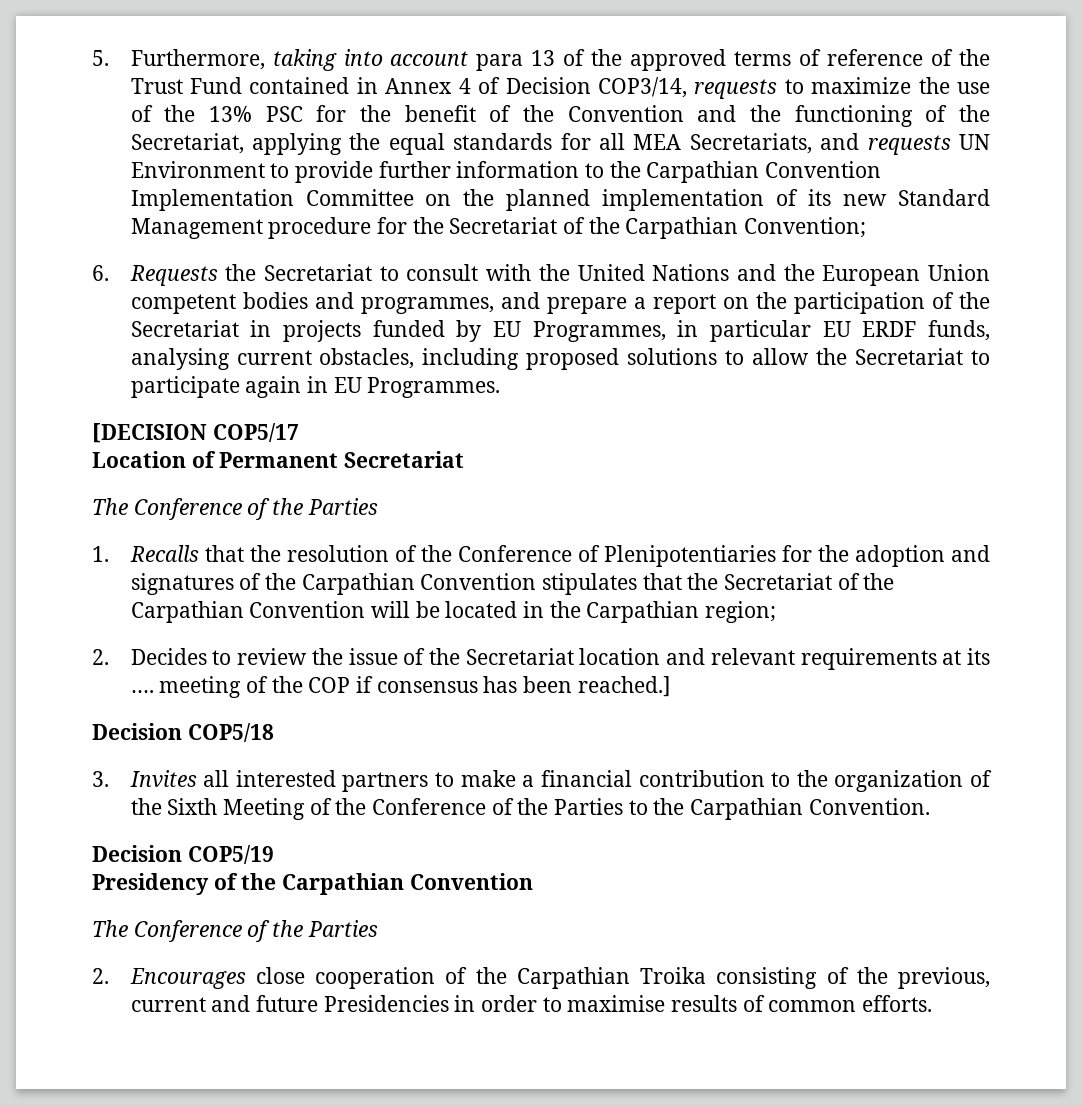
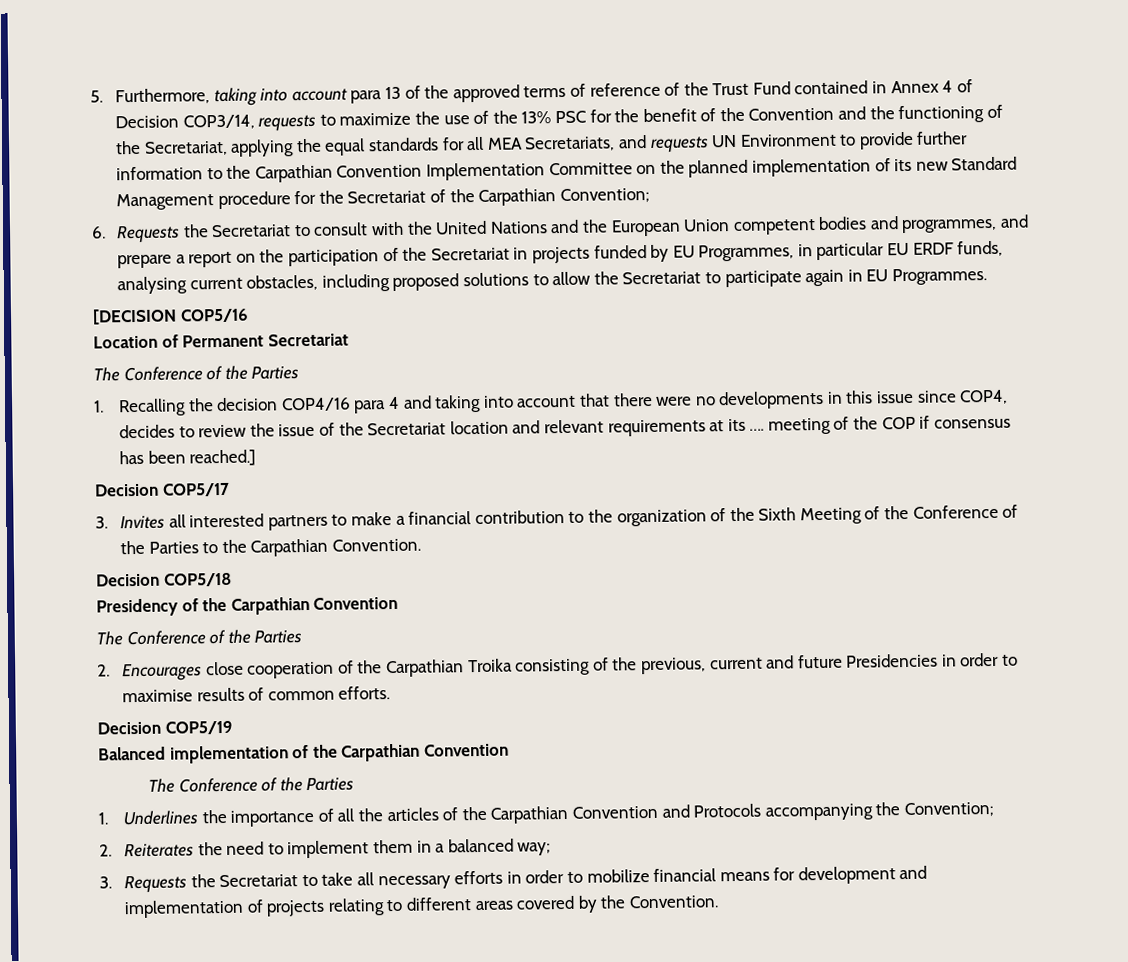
[212,423,299,442] COP5/17 -> [179,308,249,323] COP5/16
[129,545,991,567] [130,573,895,595] [130,601,776,623] [92,648,207,665] Recalls that the resolution of the Conference of Plenipotentiaries for the adoption and signatures of the Carpathian Convention stipulates that the Secretariat of the Carpathian Convention will be located in the Carpathian region; // 2. Decides -> [119,389,1009,417] [119,424,176,439] Recalling the decision COP4/16 para 4 and taking into account that there were no developments in this issue since COP4, decides
[187,723,274,742] COP5/18 -> [162,482,230,497] COP5/17
[187,845,274,864] COP5/19 -> [163,572,232,587] COP5/18
(932, 1003) none -> [97,720,233,735] [98,743,509,764] [148,777,355,793] [98,801,994,827] [99,838,552,859] [99,865,928,894] [124,895,718,919] // Decision COP5/19 // Balanced implementation of the Carpathian Convention // The Conference of the Parties // 1. Underlines the importance of all the articles of the Carpathian Convention and Protocols accompanying the Convention; // 2. Reiterates the need to implement them in a balanced way; // 3. Requests the Secretariat to take all necessary efforts in order to mobilize financial means for development and implementation of projects relating to different areas covered by the Convention.

